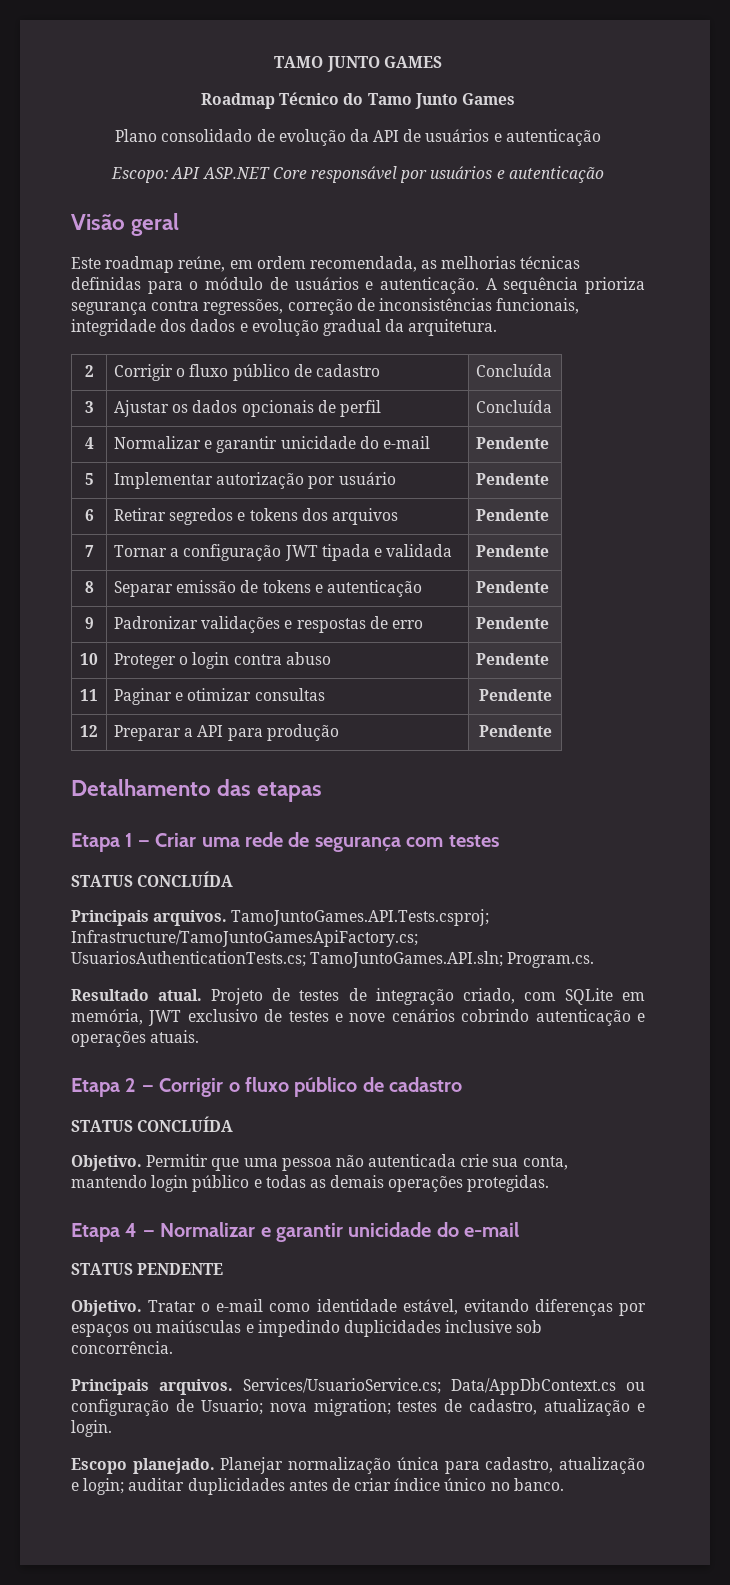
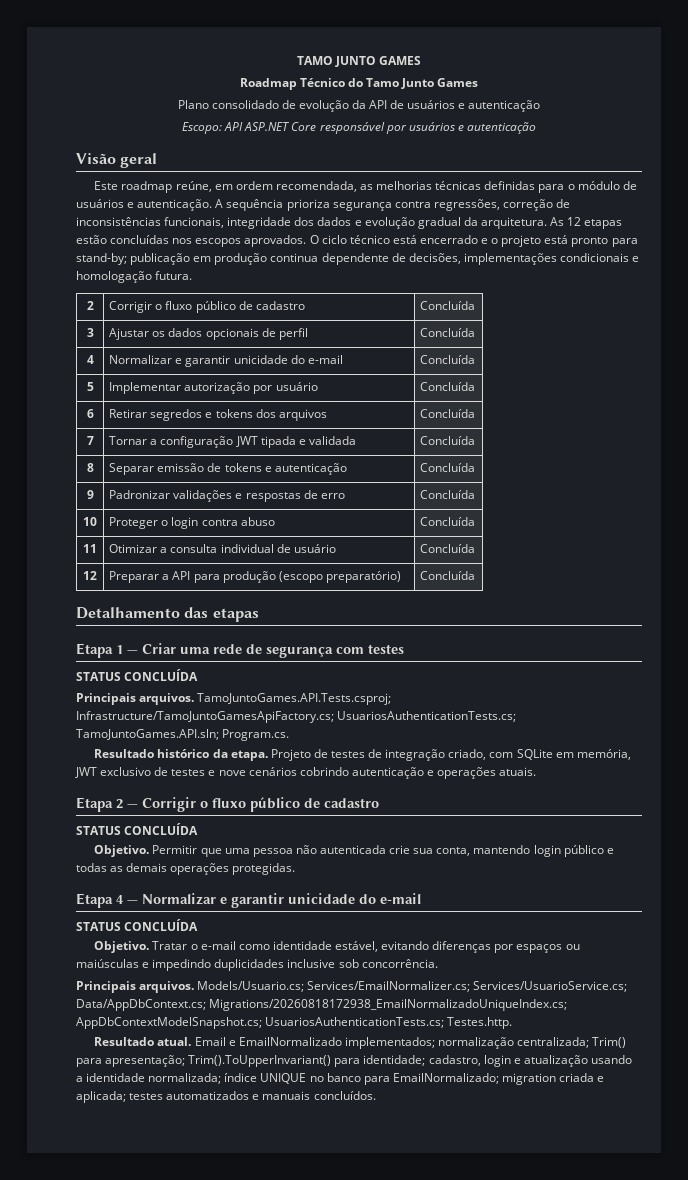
(498, 327) none -> [550,217,623,229] [76,235,638,247] [76,253,640,265] [76,271,193,283] As 12 etapas estão concluídas nos escopos aprovados. O ciclo técnico está encerrado e o projeto está pronto para stand-by; publicação em produção continua dependente de decisões, implementações condicionais e homologação futura.
[476,437,550,449] Pendente -> [420,355,476,364] Concluída
[476,473,550,485] Pendente -> [420,382,476,391] Concluída
[476,509,550,521] Pendente -> [420,409,476,418] Concluída
[476,545,550,557] Pendente -> [420,436,476,445] Concluída
[476,581,550,593] Pendente -> [420,463,476,472] Concluída
[476,617,550,629] Pendente -> [420,490,476,499] Concluída
[476,653,550,665] Pendente -> [420,517,476,526] Concluída
[114,688,325,705] [478,689,552,701] Paginar e otimizar consultas | Pendente -> [109,544,336,553] [420,544,476,553] Otimizar a consulta individual de usuário | Concluída
[478,725,552,737] | Pendente -> [278,571,401,583] [420,571,476,580] (escopo preparatório) | Concluída
[158,989,203,1001] atual. -> [157,749,268,761] histórico da etapa.
[137,1263,224,1275] PENDENTE -> [124,919,199,931] CONCLUÍDA
[243,1378,645,1395] [71,1399,646,1416] [71,1420,112,1437] [71,1457,645,1474] [71,1478,564,1495] Services/UsuarioService.cs; Data/AppDbContext.cs ou configuração de Usuario; nova migration; testes de cadastro, atualização e login. // Escopo planejado. Planejar normalização única para cadastro, atualização e login; auditar duplicidades antes de criar índice único no banco. -> [197,981,628,992] [76,999,568,1011] [76,1017,513,1029] [94,1037,627,1049] [76,1055,632,1067] [76,1073,605,1085] [76,1091,376,1103] Models/Usuario.cs; Services/EmailNormalizer.cs; Services/UsuarioService.cs; Data/AppDbContext.cs; Migrations/20260818172938_EmailNormalizadoUniqueIndex.cs; AppDbContextModelSnapshot.cs; UsuariosAuthenticationTests.cs; Testes.http. // Resultado atual. Email e EmailNormalizado implementados; normalização centralizada; Trim() para apresentação; Trim().ToUpperInvariant() para identidade; cadastro, login e atualização usando a identidade normalizada; índice UNIQUE no banco para EmailNormalizado; migration criada e aplicada; testes automatizados e manuais concluídos.

